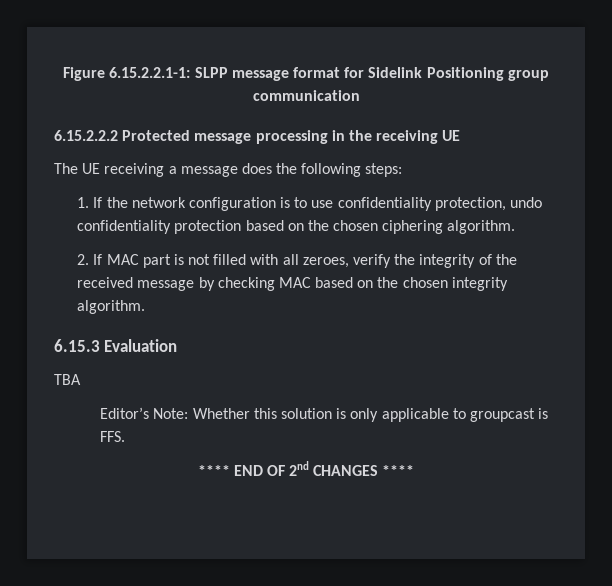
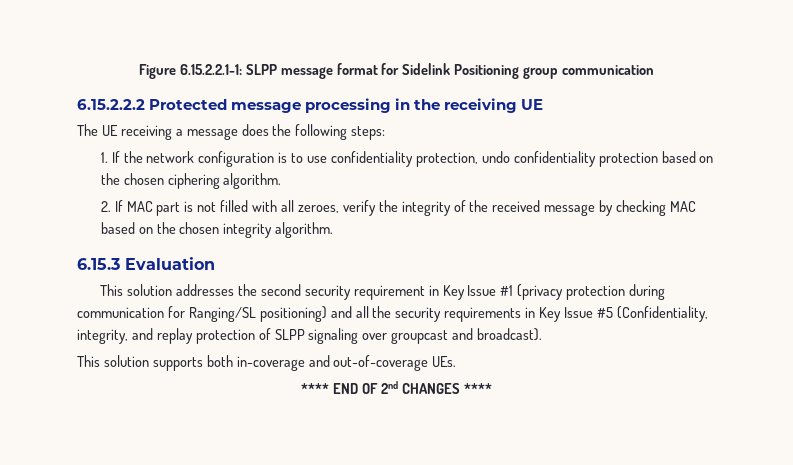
[54,374,81,385] [100,407,549,422] [100,431,126,442] TBA // Editor’s Note: Whether this solution is only applicable to groupcast is FFS. -> [100,284,666,300] [77,306,708,322] [77,328,543,344] [77,355,457,371] This solution addresses the second security requirement in Key Issue #1 (privacy protection during communication for Ranging/SL positioning) and all the security requirements in Key Issue #5 (Confidentiality, integrity, and replay protection of SLPP signaling over groupcast and broadcast). // This solution supports both in-coverage and out-of-coverage UEs.

